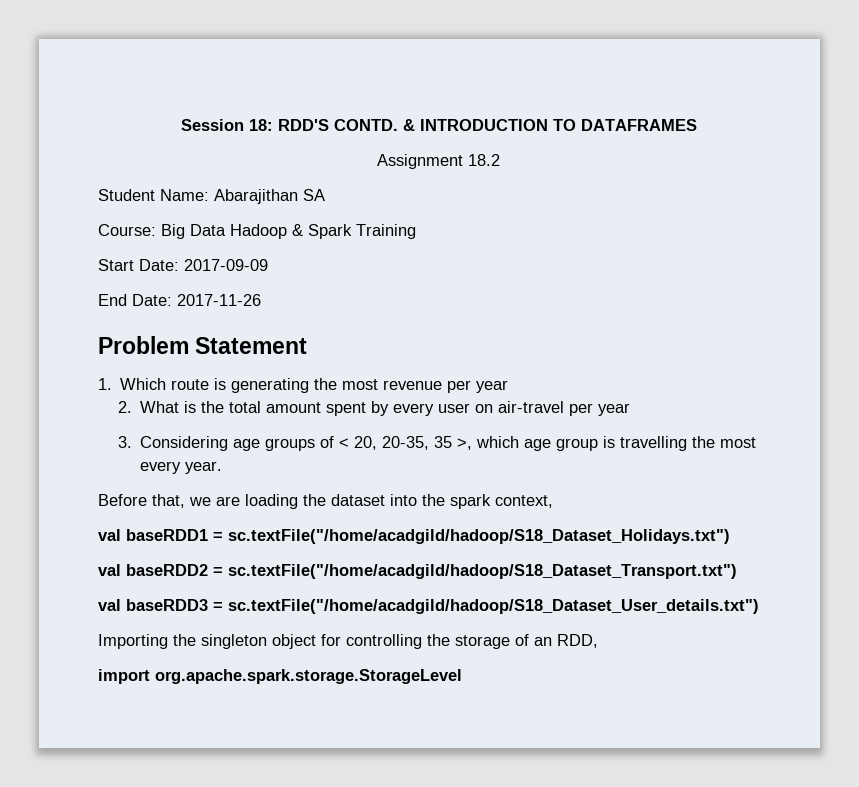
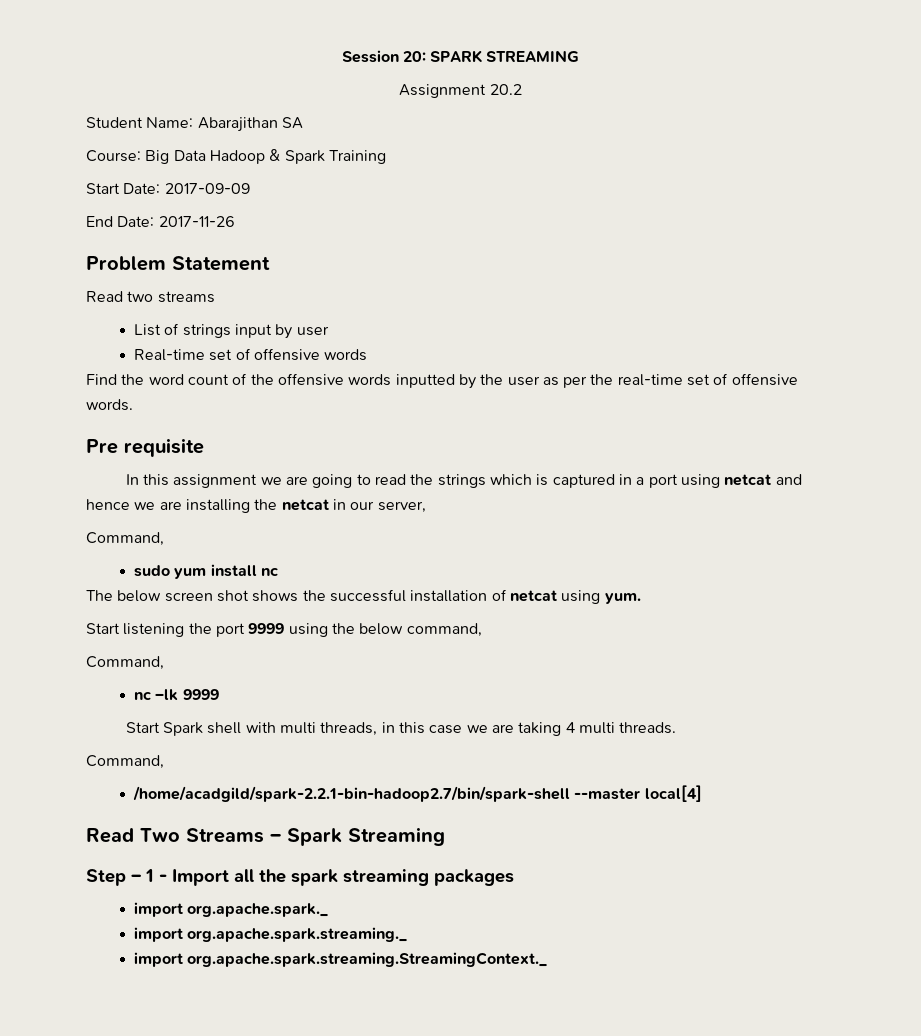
[248,119,697,131] 18: RDD'S CONTD. & INTRODUCTION TO DATAFRAMES -> [402,50,580,63] 20: SPARK STREAMING
[468,154,500,166] 18.2 -> [489,84,522,95] 20.2
[98,378,509,393] [117,401,631,416] [117,436,757,451] [140,461,223,474] [98,494,553,509] [98,529,730,544] [98,564,737,579] [98,599,759,614] [98,634,598,649] [98,669,462,684] 1. Which route is generating the most revenue per year // 2. What is the total amount spent by every user on air-travel per year // 3. Considering age groups of < 20, 20-35, 35 >, which age group is travelling the most every year. // Before that, we are loading the dataset into the spark context, // val baseRDD1 = sc.textFile("/home/acadgild/hadoop/S18_Dataset_Holidays.txt") // val baseRDD2 = sc.textFile("/home/acadgild/hadoop/S18_Dataset_Transport.txt") // val baseRDD3 = sc.textFile("/home/acadgild/hadoop/S18_Dataset_User_details.txt") // Importing the singleton object for controlling the storage of an RDD, // import org.apache.spark.storage.StorageLevel -> [86,291,215,303] [134,323,329,339] [134,348,368,361] [86,373,798,389] [86,399,133,411] [86,438,204,457] [125,474,802,488] [86,499,426,513] [86,532,164,546] [134,564,280,579] [86,589,641,604] [86,623,482,637] [86,656,164,670] [134,689,219,701] [125,722,677,736] [86,755,164,769] [133,785,702,802] [86,827,445,846] [86,869,514,886] [134,902,329,917] [134,927,408,942] [134,952,548,967] Read two streams // List of strings input by user // Real-time set of offensive words // Find the word count of the offensive words inputted by the user as per the real-time set of offensive words. // Pre requisite // In this assignment we are going to read the strings which is captured in a port using netcat and hence we are installing the netcat in our server, // Command, // sudo yum install nc // The below screen shot shows the successful installation of netcat using yum. // Start listening the port 9999 using the below command, // Command, // nc –lk 9999 // Start Spark shell with multi threads, in this case we are taking 4 multi threads. // Command, // /home/acadgild/spark-2.2.1-bin-hadoop2.7/bin/spark-shell --master local[4] // Read Two Streams – Spark Streaming // Step – 1 - Import all the spark streaming packages // import org.apache.spark._ // import org.apache.spark.streaming._ // import org.apache.spark.streaming.StreamingContext._

